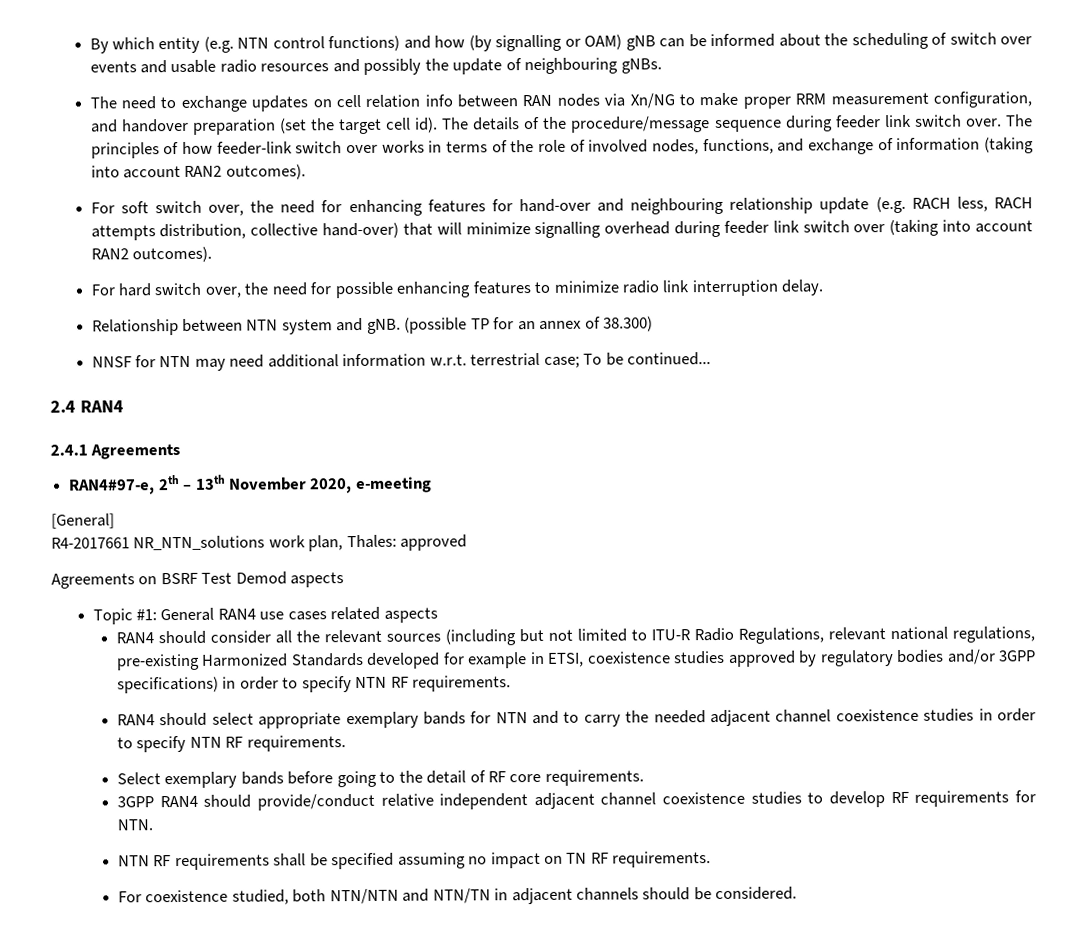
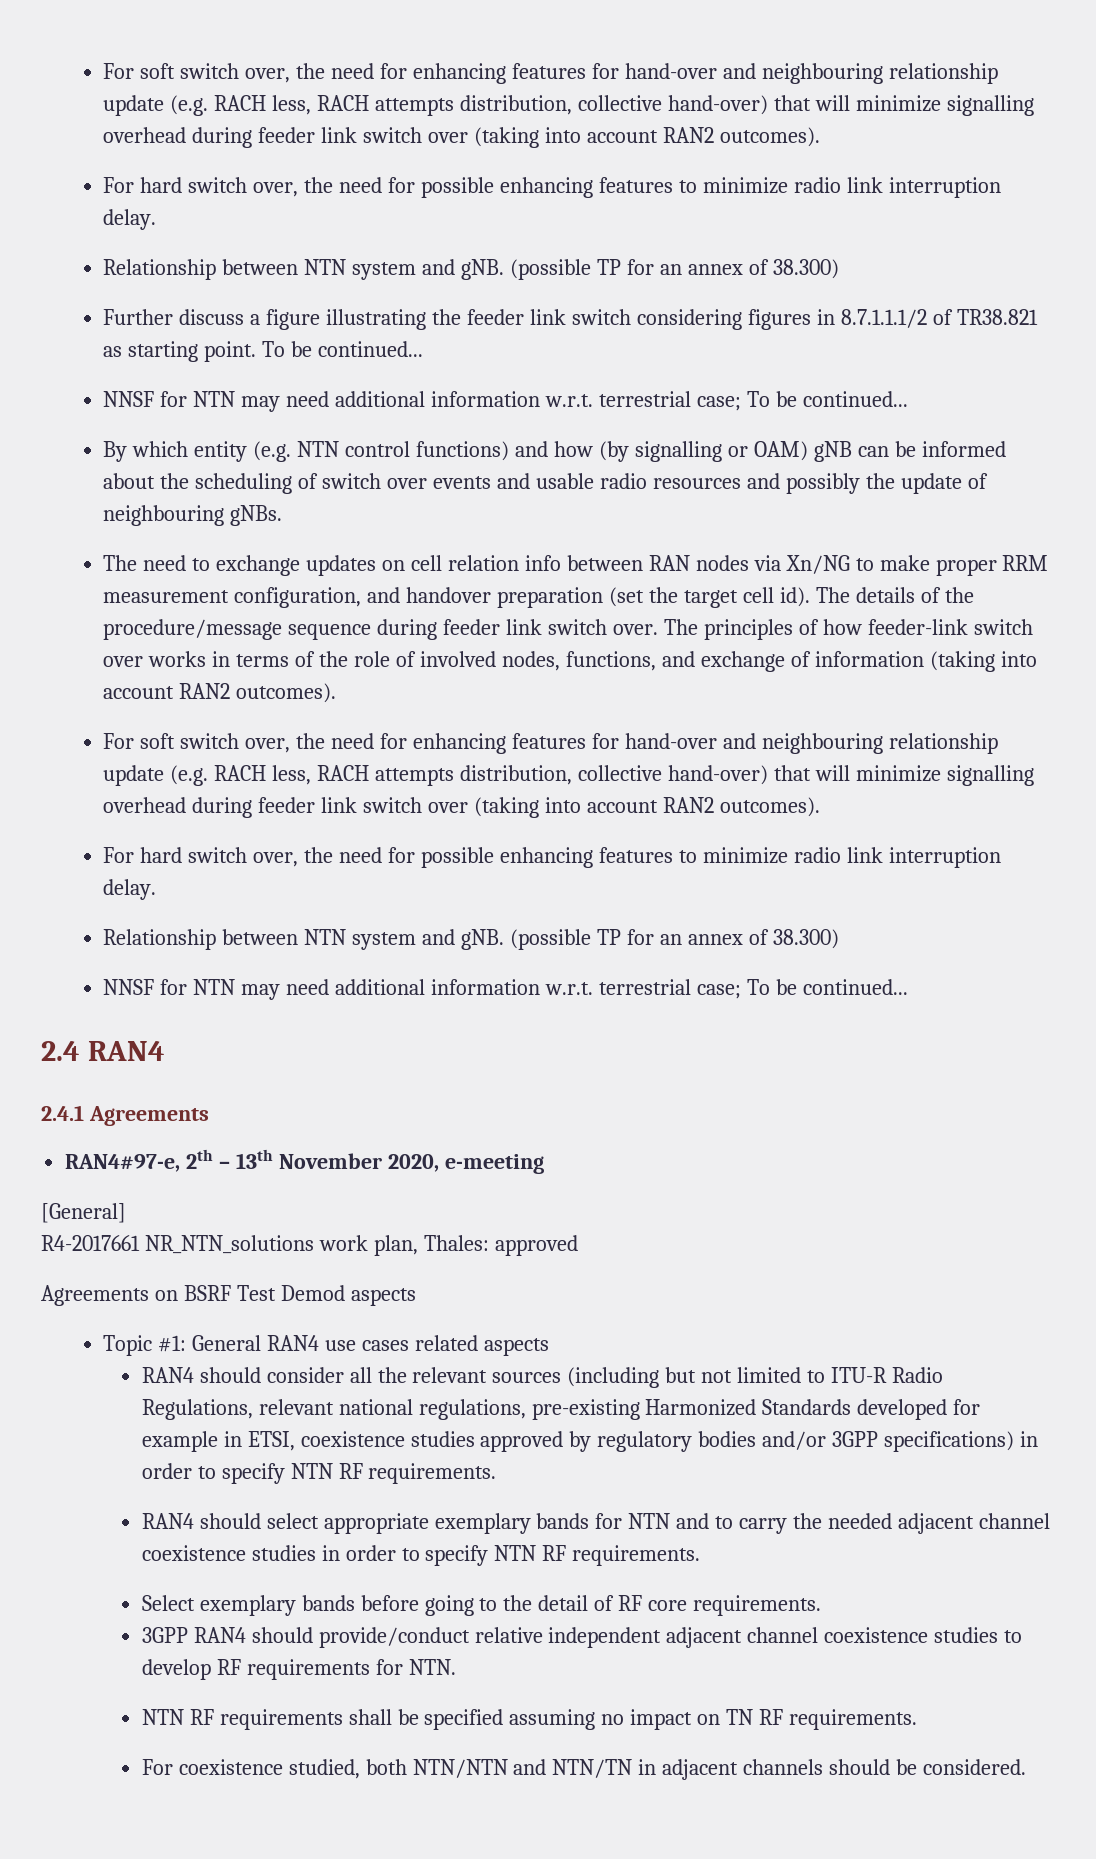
(89, 46) none -> [103,63,998,84] [103,95,1034,116] [103,127,820,148] [103,177,1001,198] [103,209,157,230] [103,259,839,280] [103,309,1038,330] [103,341,424,362] [103,391,908,412] For soft switch over, the need for enhancing features for hand-over and neighbouring relationship update (e.g. RACH less, RACH attempts distribution, collective hand-over) that will minimize signalling overhead during feeder link switch over (taking into account RAN2 outcomes). // For hard switch over, the need for possible enhancing features to minimize radio link interruption delay. // Relationship between NTN system and gNB. (possible TP for an annex of 38.300) // Further discuss a figure illustrating the feeder link switch considering figures in 8.7.1.1.1/2 of TR38.821 as starting point. To be continued... // NNSF for NTN may need additional information w.r.t. terrestrial case; To be continued... //

